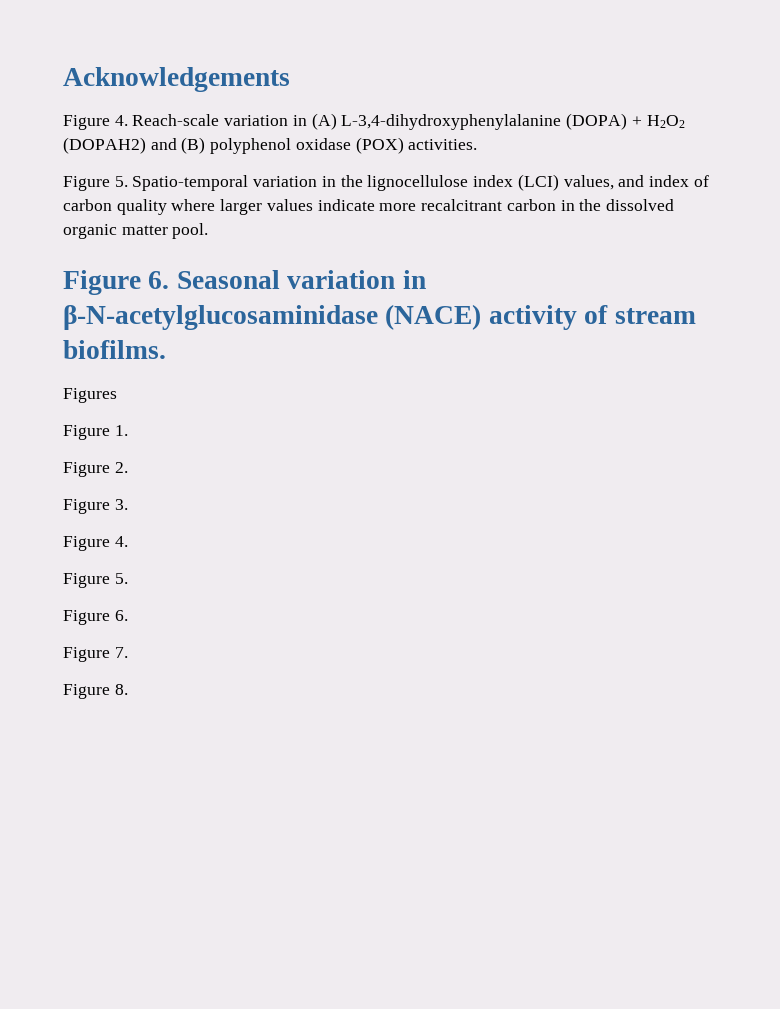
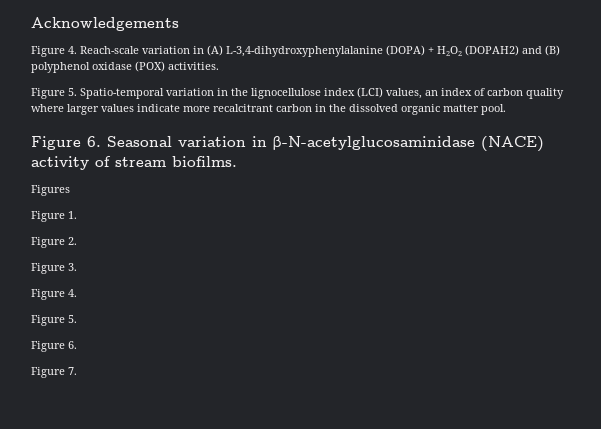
[618,175,645,187] and -> [425,90,438,96] an
[63,684,128,699] // Figure 8. -> (77, 371) none

